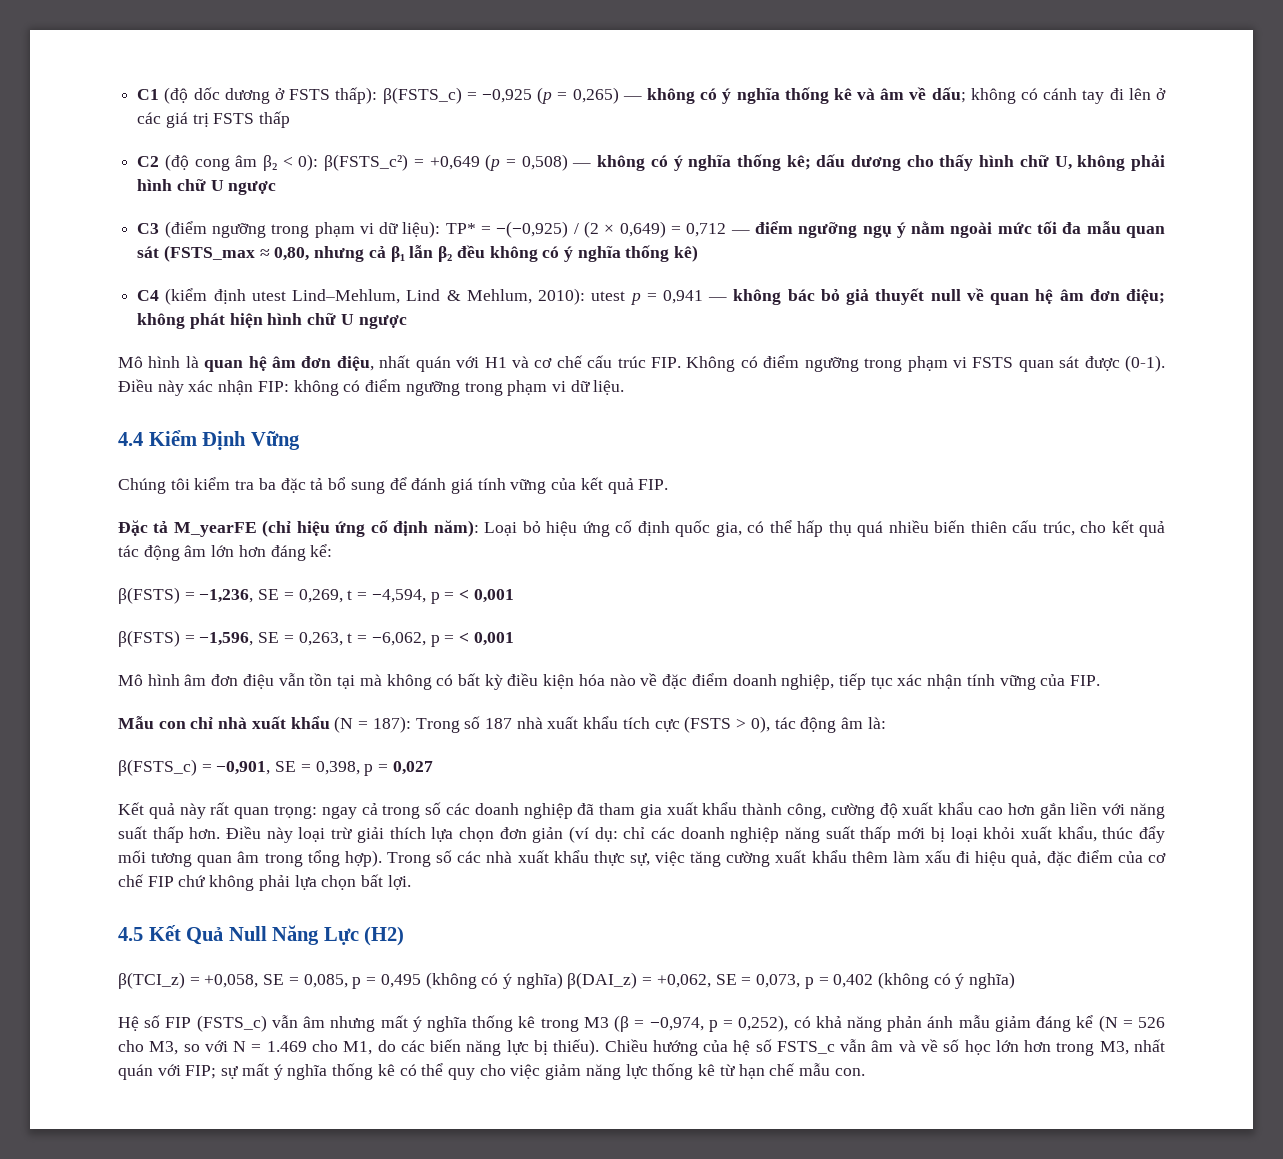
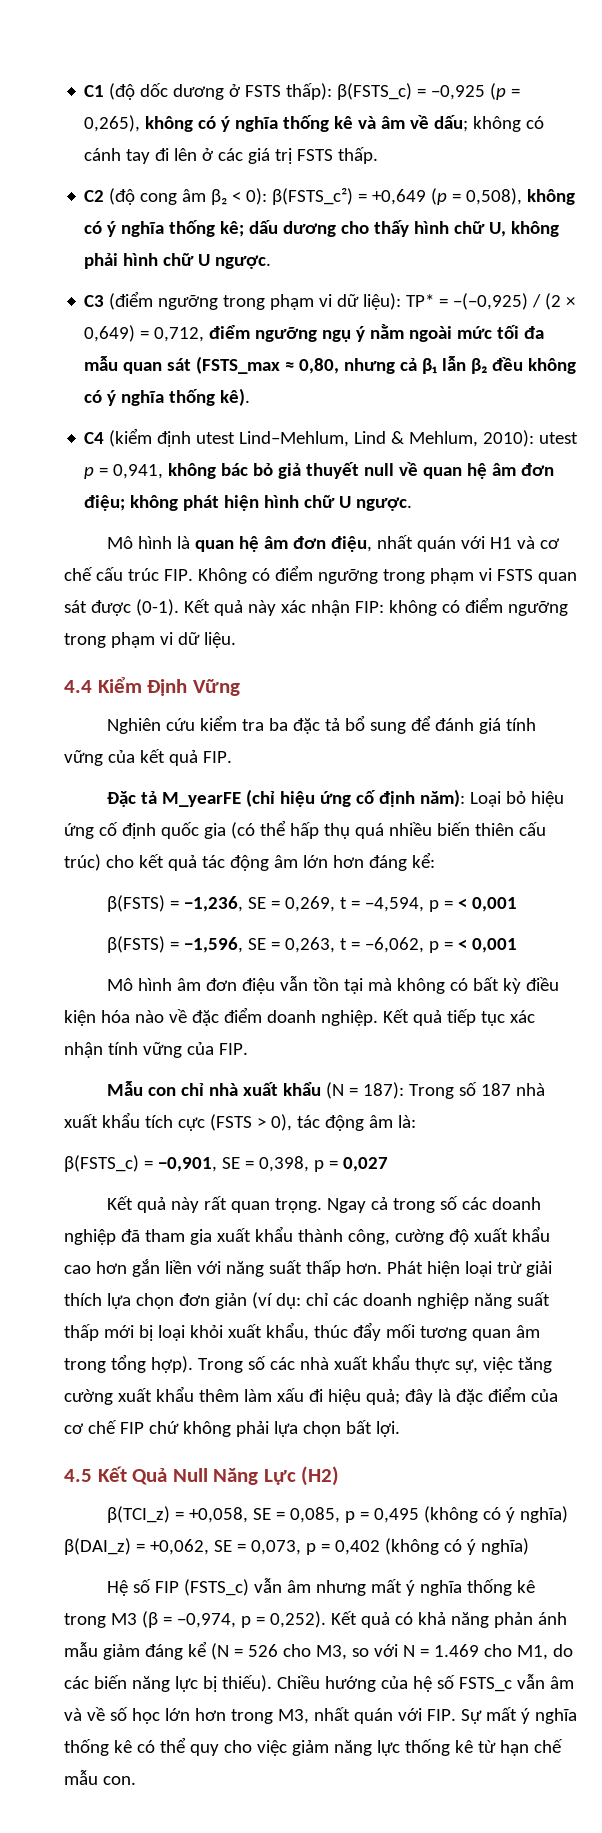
[572,87,642,104] 0,265) — -> [84,115,141,132] 0,265),
[259,111,291,128] thấp -> [338,147,379,164] thấp.
[521,154,592,171] 0,508) — -> [466,188,523,205] 0,508),
[228,181,277,195] ngược -> [215,255,272,269] ngược.
[686,223,750,237] 0,712 — -> [154,327,205,342] 0,712,
[674,245,699,262] kê) -> [220,388,251,406] kê).
[663,290,728,304] 0,941 — -> [113,464,164,479] 0,941,
[358,315,407,329] ngược -> [356,497,413,511] ngược.
[118,379,153,392] Điều -> [183,599,243,616] Kết quả
[118,478,190,494] Chúng tôi -> [107,718,196,734] Nghiên cứu
[715,521,765,537] gia, có -> [203,822,255,839] gia (có
[1042,521,1075,536] trúc, -> [64,854,101,871] trúc)
[781,674,835,690] nghiệp, -> [320,1009,442,1026] nghiệp. Kết quả
[273,805,357,819] trọng: ngay -> [275,1198,367,1213] trọng. Ngay
[226,826,293,843] Điều này -> [386,1261,460,1277] Phát hiện
[1011,851,1042,867] quả, -> [365,1389,451,1405] quả; đây là
[738,1015,789,1032] 0,252), -> [269,1611,390,1628] 0,252). Kết quả
[185,1065,239,1079] FIP; sự -> [426,1709,482,1724] FIP. Sự

